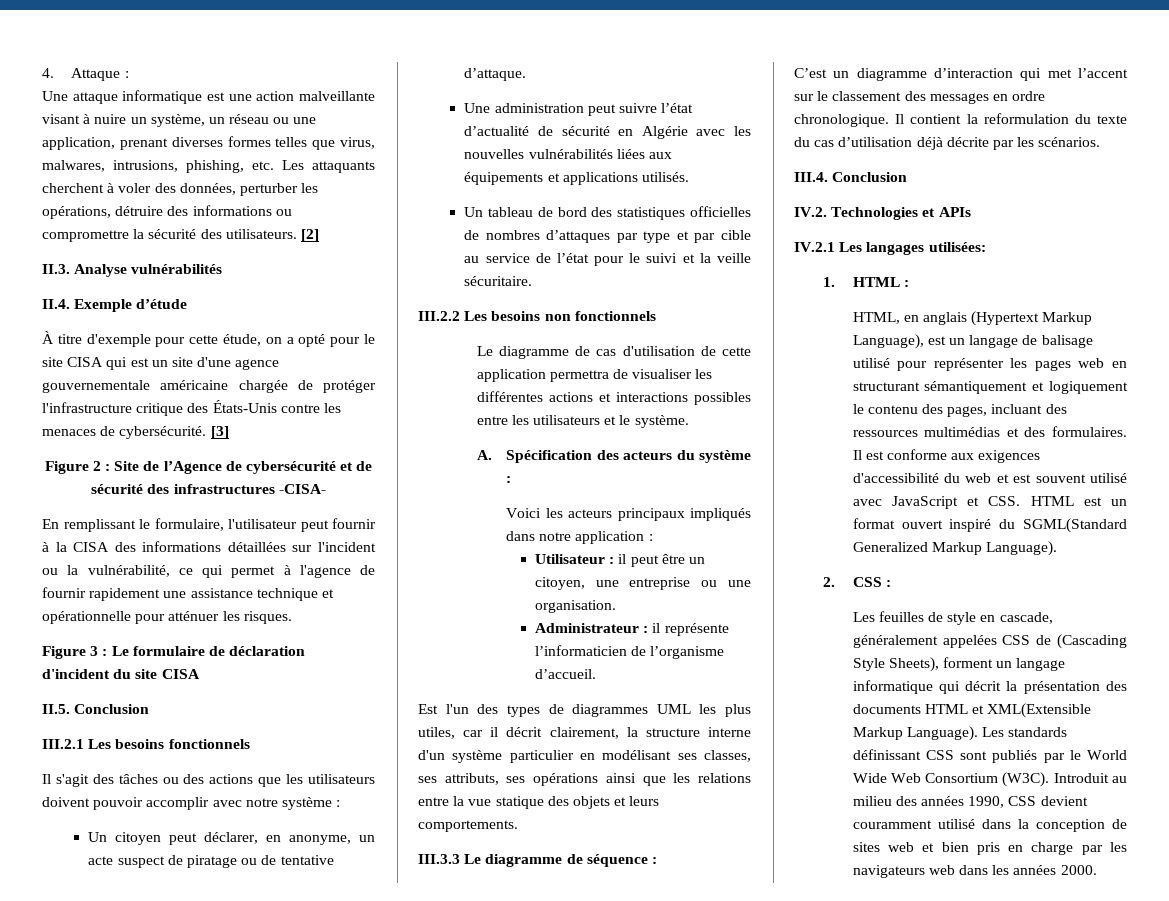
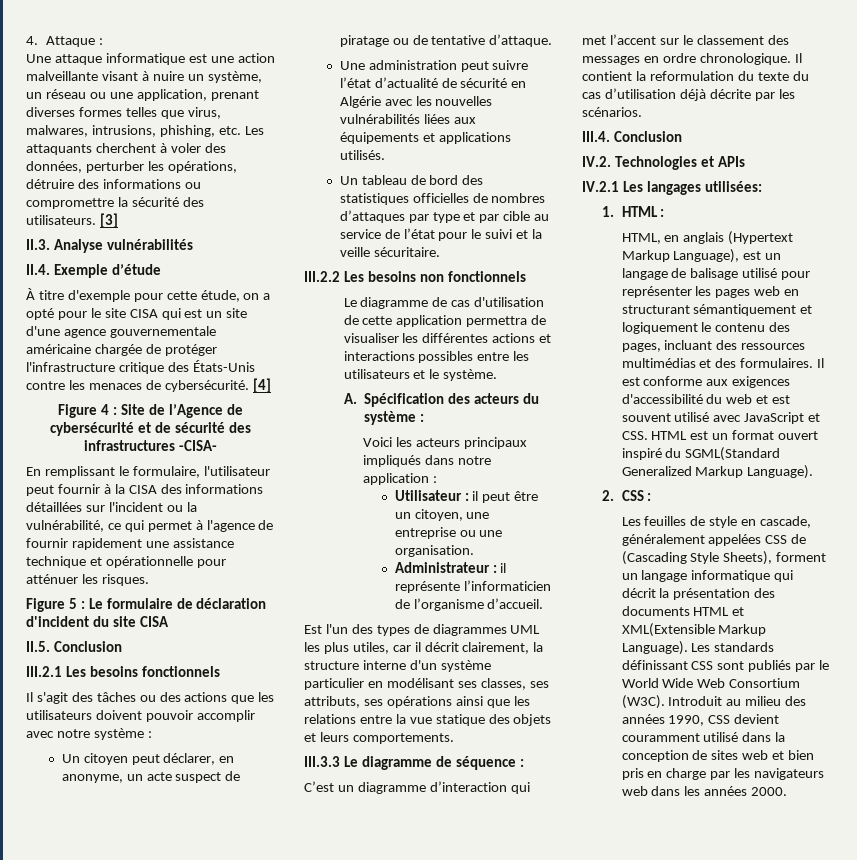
[300,229,319,242] [2] -> [99,213,118,228] [3]
[210,426,229,439] [44,461,101,474] [3] // Figure 2 -> [252,378,271,393] [58,404,110,418] [4] // Figure 4
[90,646,99,656] 3 -> [68,598,77,609] 5

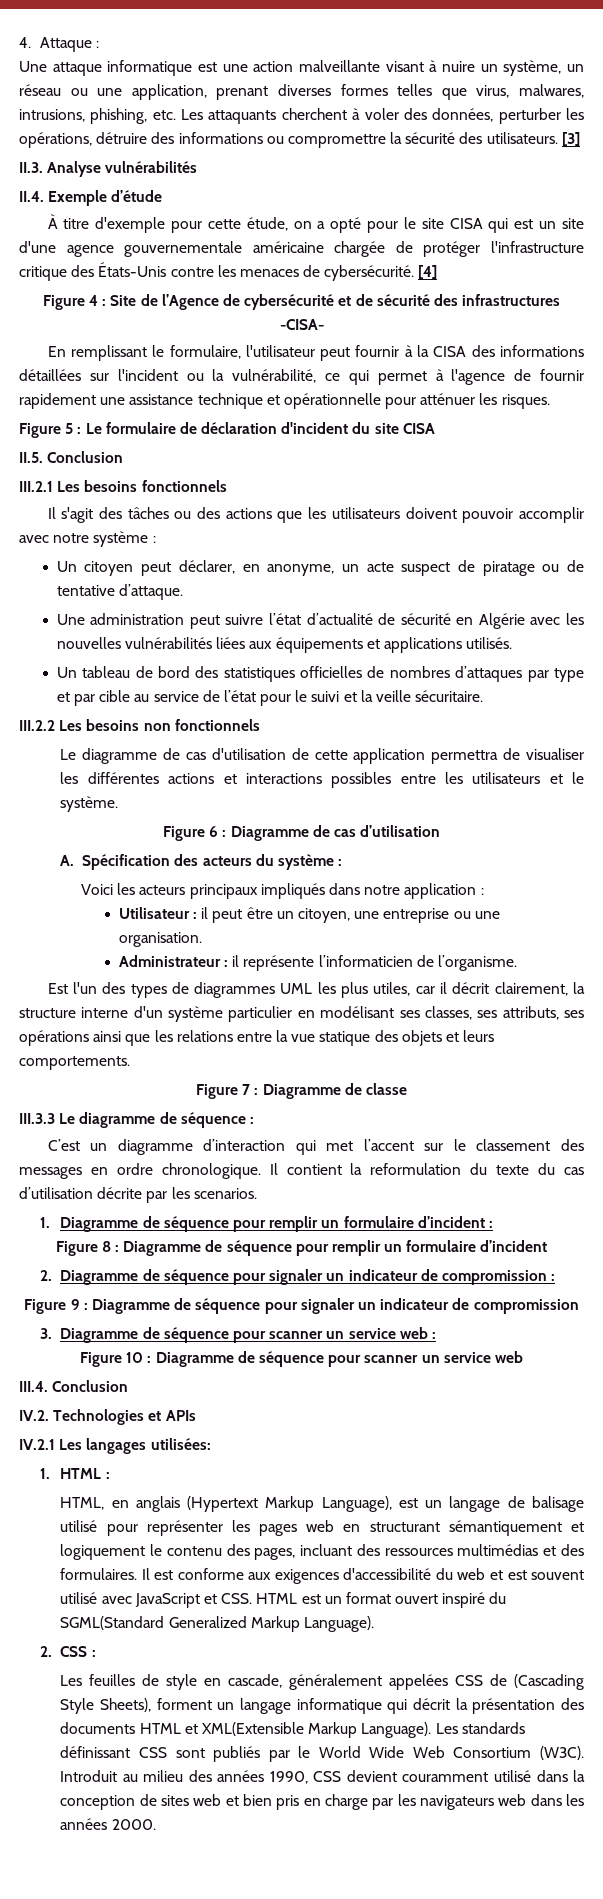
(498, 375) none -> [162,825,441,841] // Figure 6 : Diagramme de cas d’utilisation
[413,598,544,611] l’organisme d’accueil. -> [438,955,518,971] l’organisme.
(454, 738) none -> [196,1083,407,1099] // Figure 7 : Diagramme de classe
[679,89,706,101] déjà -> (93, 1193) none
[582,107,642,117] scénarios. -> [193,1188,257,1199] [39,1216,493,1232] [55,1240,548,1256] [39,1269,556,1285] [24,1298,579,1314] [39,1327,436,1343] [80,1351,523,1367] scenarios. // 1. Diagramme de séquence pour remplir un formulaire d’incident : // Figure 8 : Diagramme de séquence pour remplir un formulaire d’incident // 2. Diagramme de séquence pour signaler un indicateur de compromission : // Figure 9 : Diagramme de séquence pour signaler un indicateur de compromission // 3. Diagramme de séquence pour scanner un service web : // Figure 10 : Diagramme de séquence pour scanner un service web

